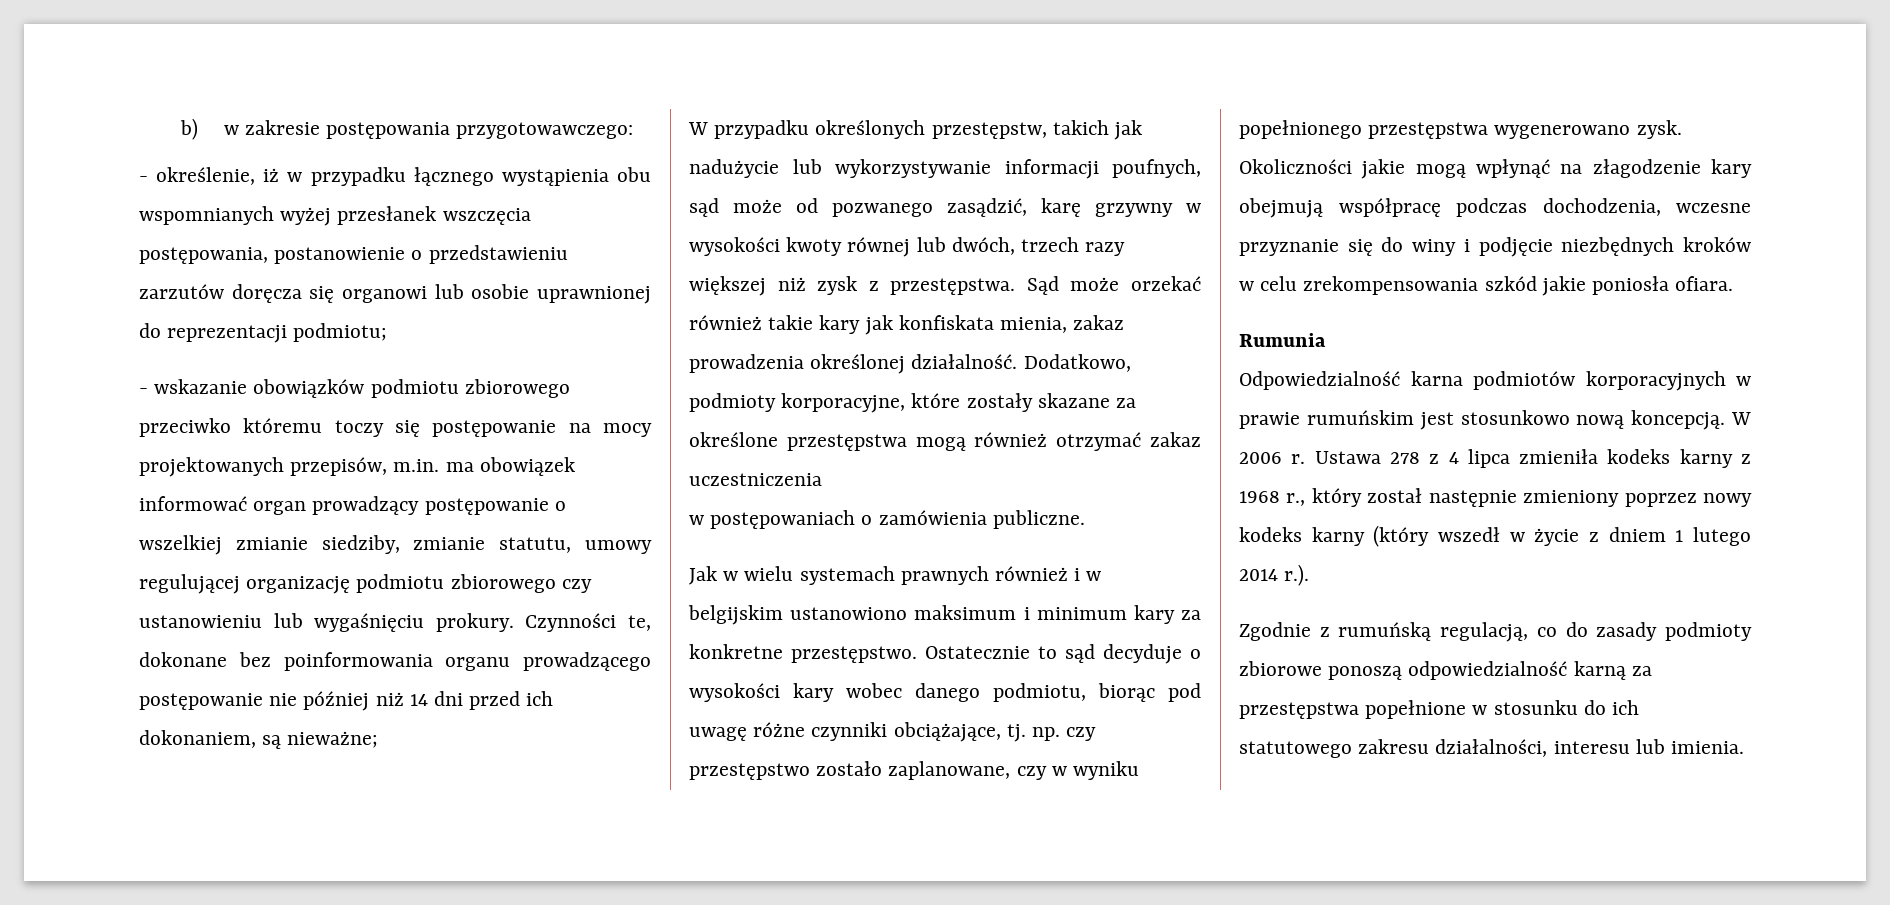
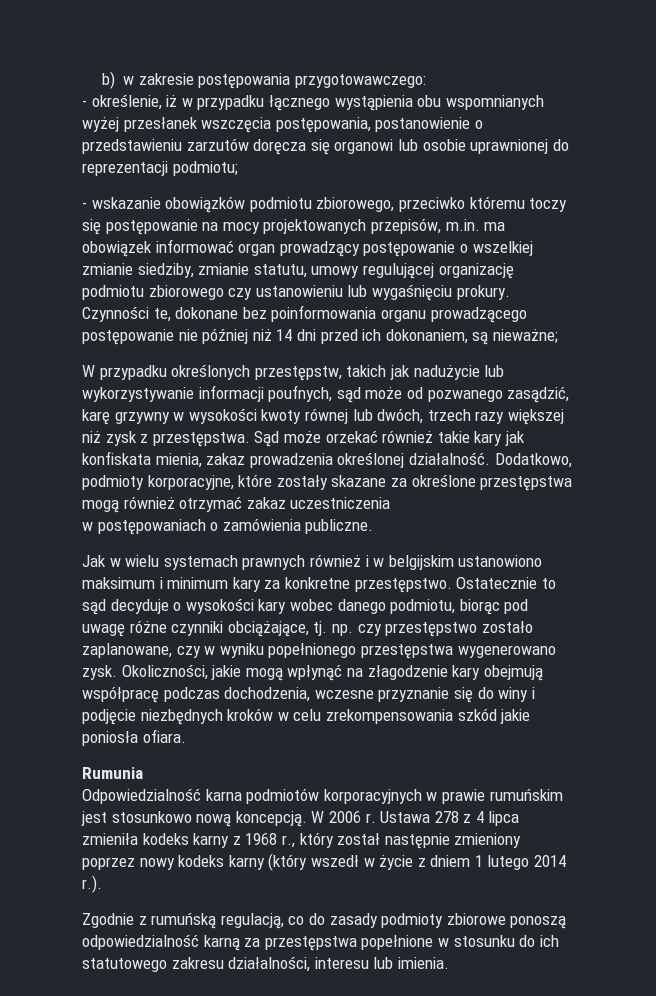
[464,379,570,398] zbiorowego -> [316,197,395,212] zbiorowego,
[1239,159,1352,174] Okoliczności -> [121,664,208,680] Okoliczności,

